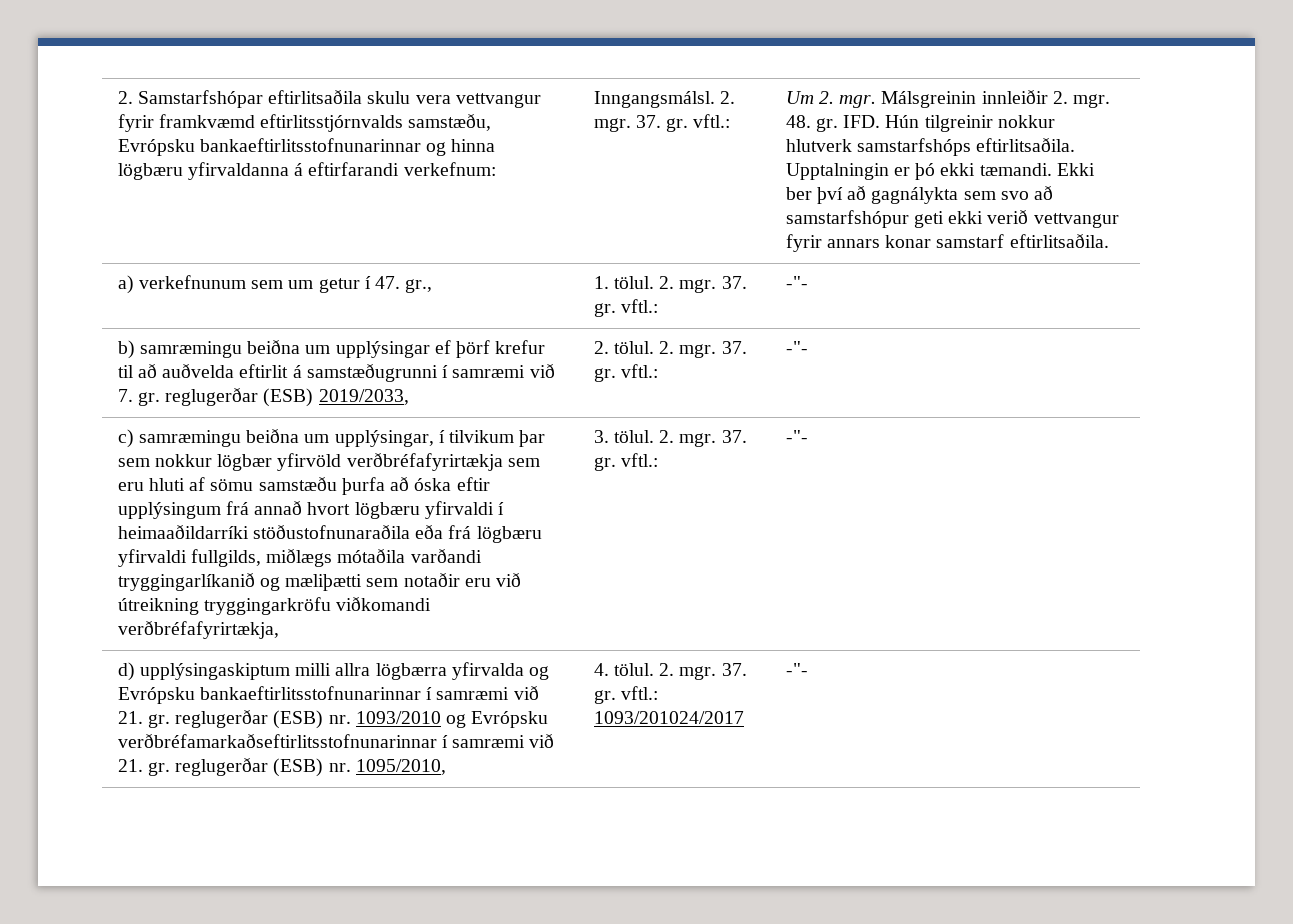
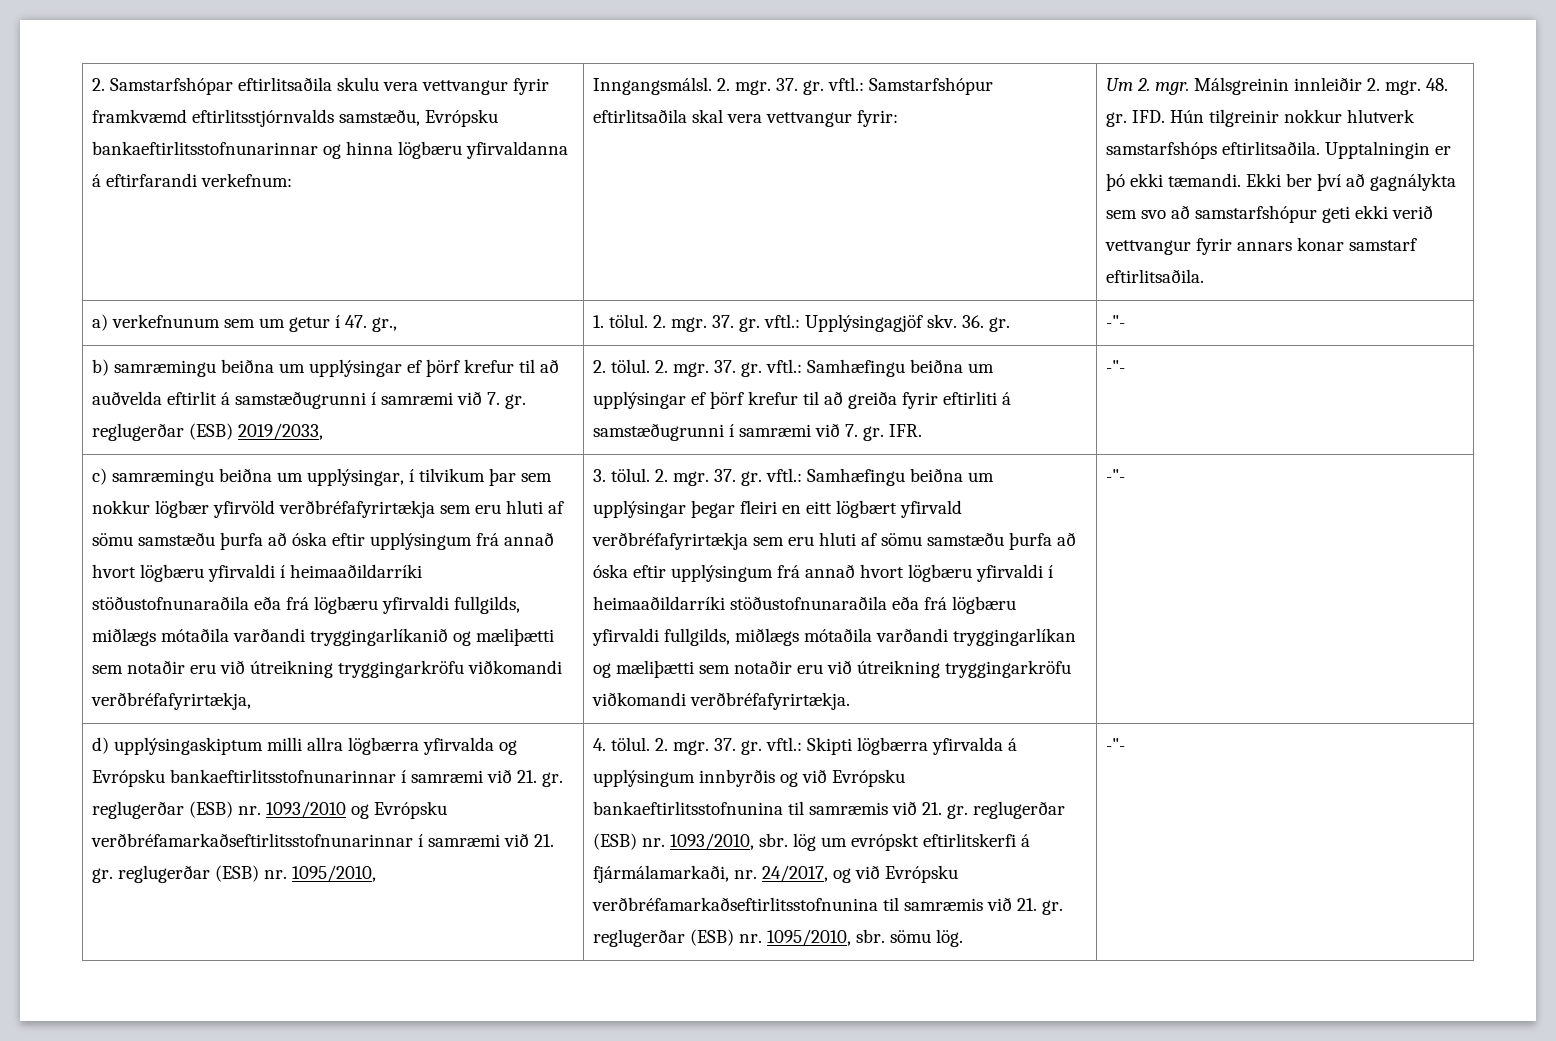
(731, 121) none -> [869,77,994,95] [593,109,899,127] Samstarfshópur eftirlitsaðila skal vera vettvangur fyrir:
(658, 306) none -> [805,314,1011,332] Upplýsingagjöf skv. 36. gr.
(658, 371) none -> [807,359,995,377] [593,391,1012,409] [593,423,923,441] Samhæfingu beiðna um upplýsingar ef þörf krefur til að greiða fyrir eftirliti á samstæðugrunni í samræmi við 7. gr. IFR.
(658, 460) none -> [807,468,995,486] [593,500,963,518] [592,532,1077,550] [593,564,1054,582] [593,596,1017,614] [592,628,1077,646] [593,660,1072,678] [592,692,851,710] Samhæfingu beiðna um upplýsingar þegar fleiri en eitt lögbært yfirvald verðbréfafyrirtækja sem eru hluti af sömu samstæðu þurfa að óska eftir upplýsingum frá annað hvort lögbæru yfirvaldi í heimaaðildarríki stöðustofnunaraðila eða frá lögbæru yfirvaldi fullgilds, miðlægs mótaðila varðandi tryggingarlíkan og mæliþætti sem notaðir eru við útreikning tryggingarkröfu viðkomandi verðbréfafyrirtækja.
[593,711,744,724] 1093/201024/2017 -> [807,737,1018,755] [593,769,906,787] [593,801,1066,819] [593,833,1031,851] [593,865,959,883] [592,897,1064,915] [593,929,964,947] Skipti lögbærra yfirvalda á upplýsingum innbyrðis og við Evrópsku bankaeftirlitsstofnunina til samræmis við 21. gr. reglugerðar (ESB) nr. 1093/2010, sbr. lög um evrópskt eftirlitskerfi á fjármálamarkaði, nr. 24/2017, og við Evrópsku verðbréfamarkaðseftirlitsstofnunina til samræmis við 21. gr. reglugerðar (ESB) nr. 1095/2010, sbr. sömu lög.

